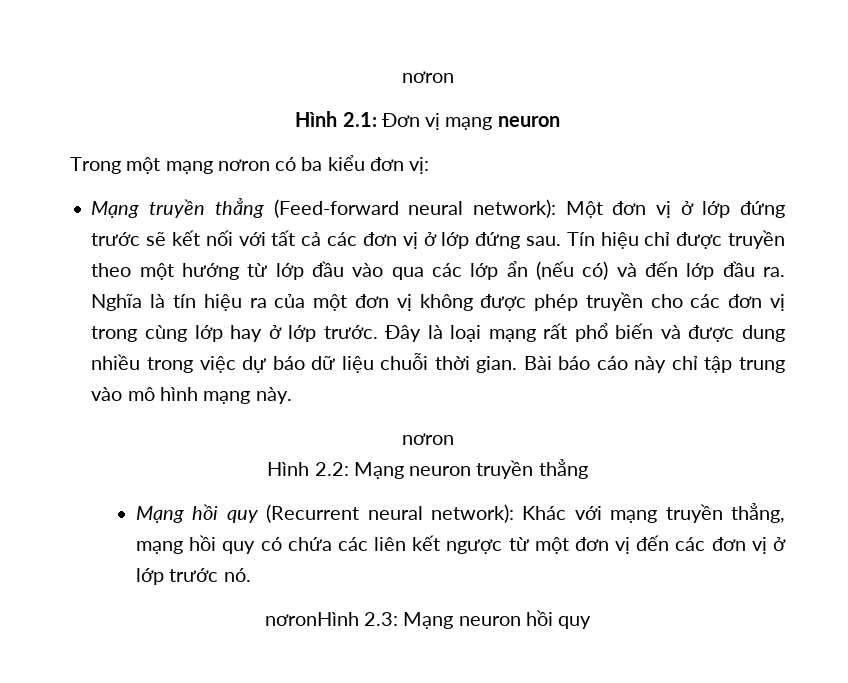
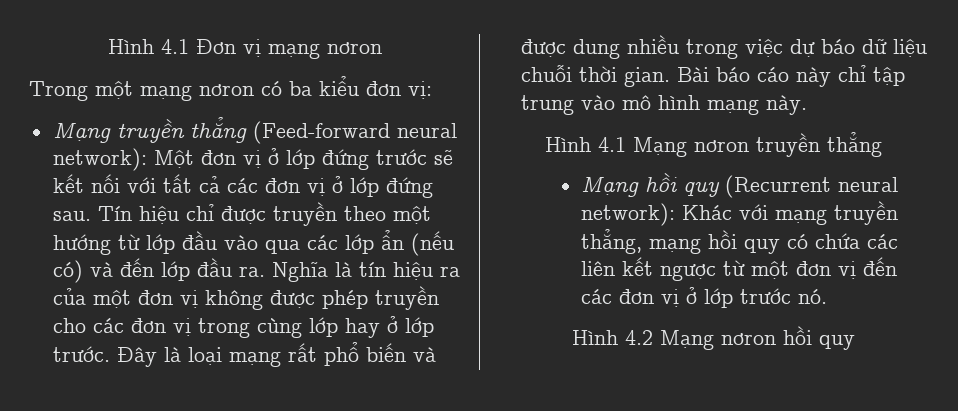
[401,71,454,83] [295,111,377,127] nơron // Hình 2.1: -> [108,39,189,54] Hình 4.1
[497,116,560,127] neuron -> [327,42,382,54] nơron
[401,433,454,445] [267,462,472,479] nơron // Hình 2.2: Mạng neuron -> [544,137,749,157] Hình 4.1 Mạng nơron
[264,612,521,629] nơronHình 2.3: Mạng neuron -> [571,330,776,350] Hình 4.2 Mạng nơron

